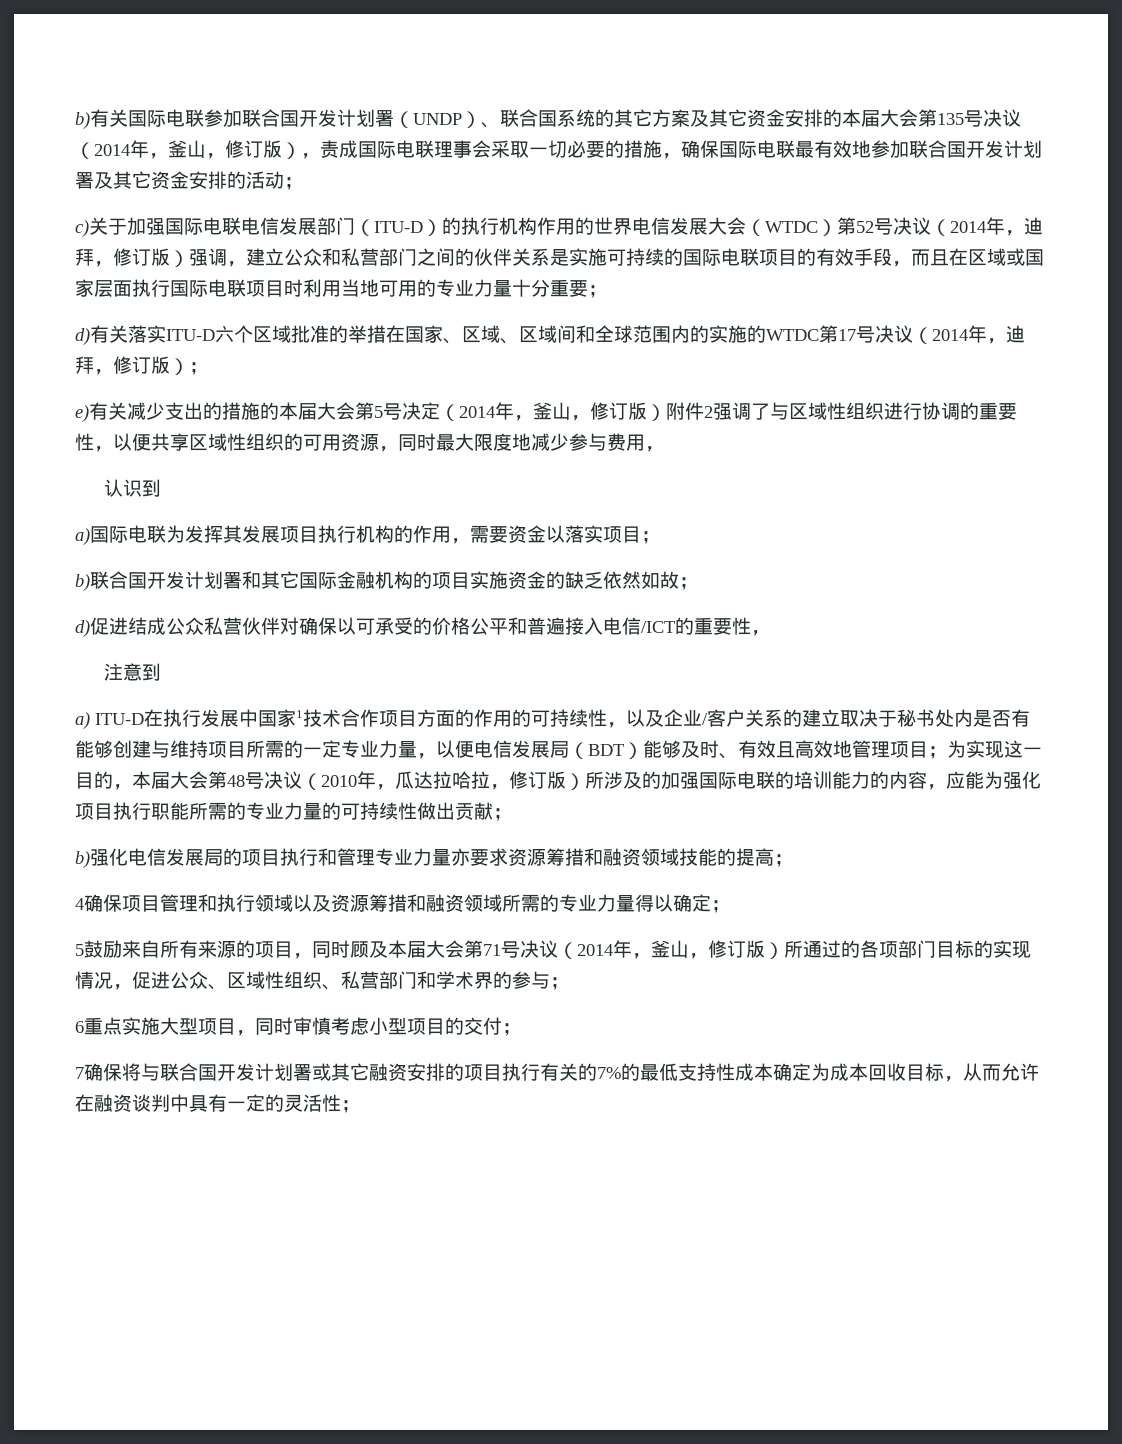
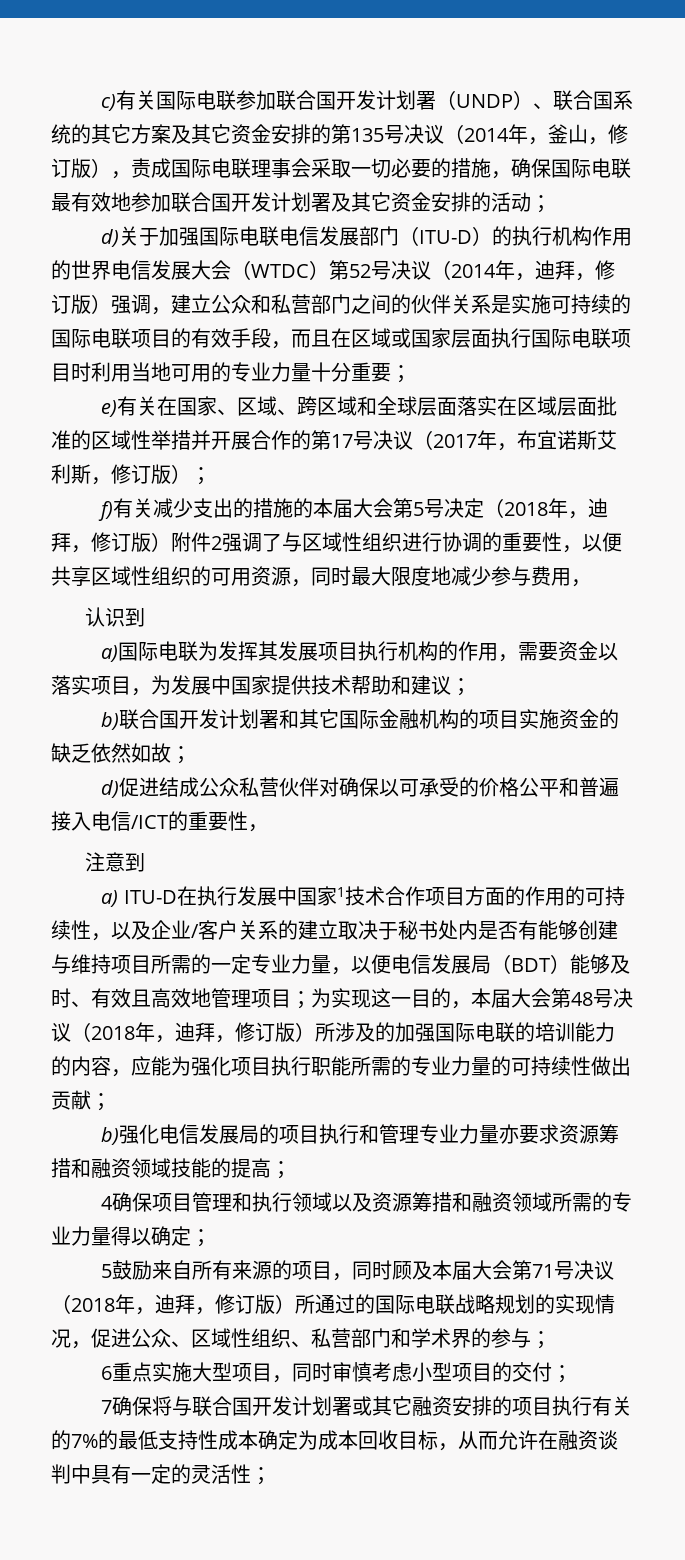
[75,112,90,129] b) -> [101,94,117,111] c)
[842,109,918,127] 本届大会 -> (331, 134) none
[75,220,89,237] c) -> [101,229,120,247] d)
[75,325,1025,345] [75,356,94,374] d)有关落实ITU-D六个区域批准的举措在国家、区域、区域间和全球范围内的实施的WTDC第17号决议（2014年，迪拜 -> [101,396,618,417] [51,430,617,451] [51,464,91,484] e)有关在国家、区域、跨区域和全球层面落实在区域层面批准的区域性举措并开展合作的第17号决议（2017年，布宜诺斯艾利斯
[75,405,89,422] e) -> [98,501,114,521] f)
[459,402,571,421] 2014年，釜山 -> [504,498,609,519] [51,532,71,552] 2018年，迪拜
(641, 534) none -> [131,675,451,696] ，为发展中国家提供技术帮助和建议
[321,771,490,790] 2010年，瓜达拉哈拉 -> [91,1022,215,1043] 2018年，迪拜
[577,940,689,959] 2014年，釜山 -> [71,1294,195,1315] 2018年，迪拜
[860,940,974,958] 各项部门目标 -> [375,1294,535,1315] 国际电联战略规划

